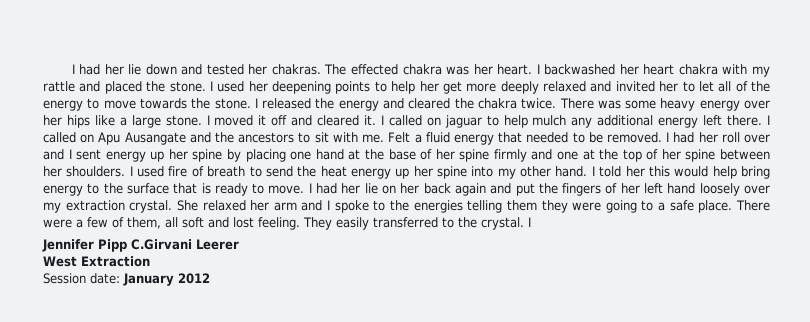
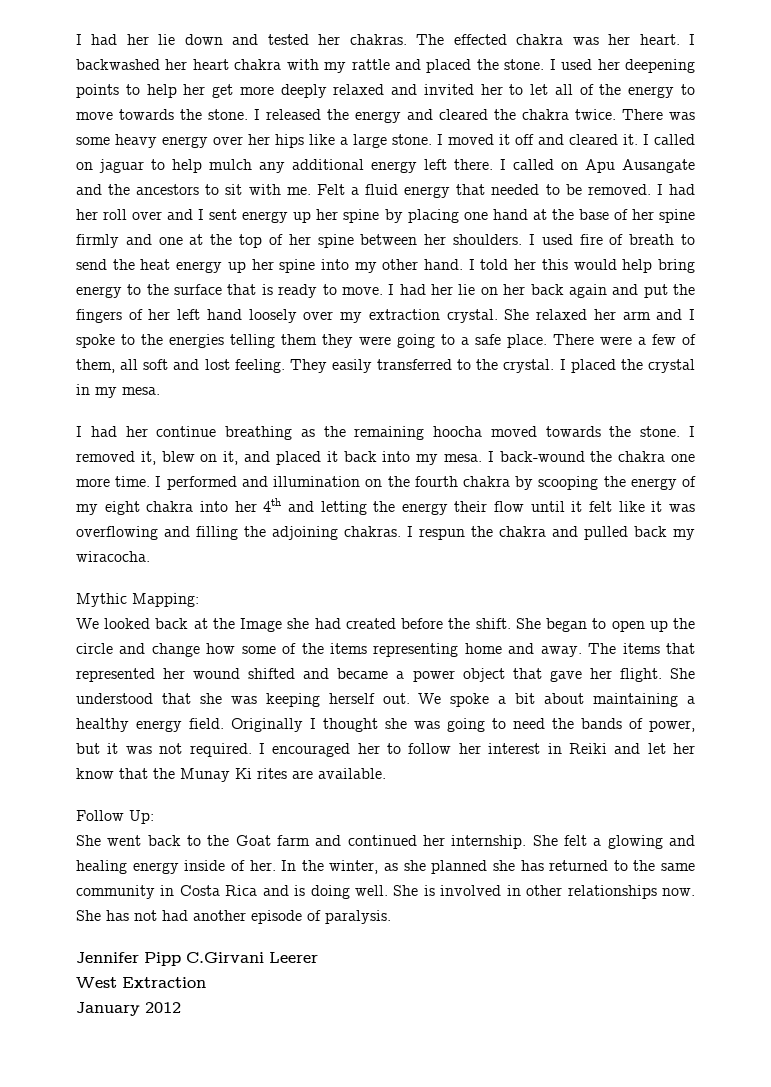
(531, 222) none -> [570,359,695,373] [76,384,160,398] [76,426,695,440] [76,451,695,465] [76,476,696,490] [76,498,695,515] [76,526,695,540] [76,551,150,562] [76,593,199,607] [76,618,696,632] [76,643,695,657] [76,668,696,682] [76,693,695,707] [76,718,695,732] [76,743,695,757] [76,768,386,782] [76,810,154,824] [76,835,695,849] [76,860,695,874] [76,885,696,899] [76,910,391,924] placed the crystal in my mesa. // I had her continue breathing as the remaining hoocha moved towards the stone. I removed it, blew on it, and placed it back into my mesa. I back-wound the chakra one more time. I performed and illumination on the fourth chakra by scooping the energy of my eight chakra into her 4th and letting the energy their flow until it felt like it was overflowing and filling the adjoining chakras. I respun the chakra and pulled back my wiracocha. // Mythic Mapping: // We looked back at the Image she had created before the shift. She began to open up the circle and change how some of the items representing home and away. The items that represented her wound shifted and became a power object that gave her flight. She understood that she was keeping herself out. We spoke a bit about maintaining a healthy energy field. Originally I thought she was going to need the bands of power, but it was not required. I encouraged her to follow her interest in Reiki and let her know that the Munay Ki rites are available. // Follow Up: // She went back to the Goat farm and continued her internship. She felt a glowing and healing energy inside of her. In the winter, as she planned she has returned to the same community in Costa Rica and is doing well. She is involved in other relationships now. She has not had another episode of paralysis.
[43,273,120,284] Session date: -> (206, 982) none

